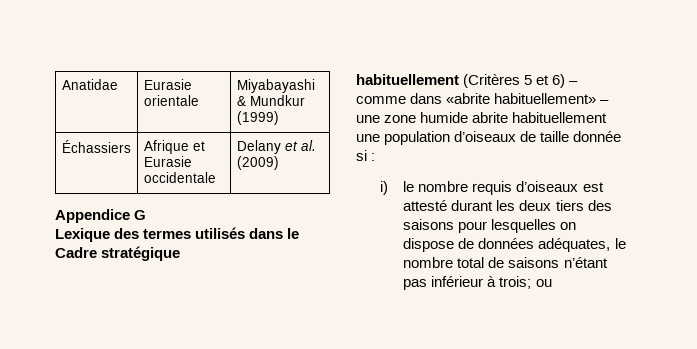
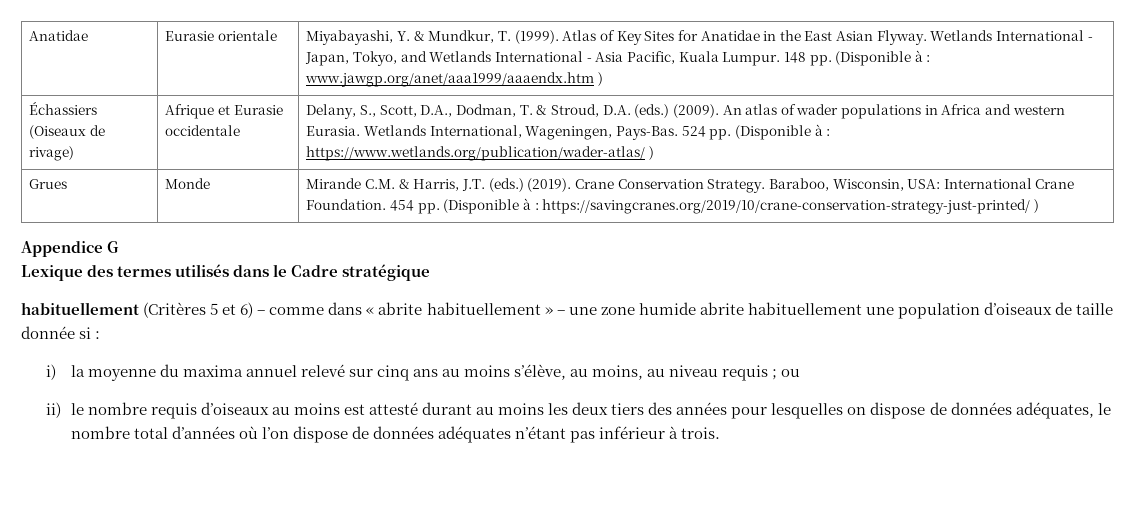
[236,79,315,93] [236,95,305,106] [236,111,279,125] [61,140,131,153] [143,140,205,154] [143,156,192,167] [143,172,216,183] [236,140,316,154] [236,156,279,170] Miyabayashi & Mundkur (1999) // Échassiers | Afrique et Eurasie occidentale | Delany et al. (2009) -> [306,30,1093,45] [305,50,931,66] [305,72,604,87] [29,102,98,115] [29,125,106,139] [29,146,75,161] [165,104,283,119] [165,125,241,136] [306,104,1065,119] [306,124,831,140] [306,146,655,161] [29,179,68,189] [165,178,211,189] [306,178,1075,193] [306,198,1039,214] Miyabayashi, Y. & Mundkur, T. (1999). Atlas of Key Sites for Anatidae in the East Asian Flyway. Wetlands International - Japan, Tokyo, and Wetlands International - Asia Pacific, Kuala Lumpur. 148 pp. (Disponible à : www.jawgp.org/anet/aaa1999/aaaendx.htm ) // Échassiers (Oiseaux de rivage) | Afrique et Eurasie occidentale | Delany, S., Scott, D.A., Dodman, T. & Stroud, D.A. (eds.) (2009). An atlas of wader populations in Africa and western Eurasia. Wetlands International, Wageningen, Pays-Bas. 524 pp. (Disponible à : https://www.wetlands.org/publication/wader-atlas/ ) // Grues | Monde | Mirande C.M. & Harris, J.T. (eds.) (2019). Crane Conservation Strategy. Baraboo, Wisconsin, USA: International Crane Foundation. 454 pp. (Disponible à : https://savingcranes.org/2019/10/crane-conservation-strategy-just-printed/ )
[446,93,597,104] «abrite habituellement» -> [366,302,553,315] « abrite habituellement »
(388, 188) none -> [70,364,801,381] [45,402,61,418] la moyenne du maxima annuel relevé sur cinq ans au moins s’élève, au moins, au niveau requis ; ou // ii)
(579, 186) none -> [271,403,340,415] au moins
(494, 205) none -> [475,403,545,415] au moins
[403,219,455,230] saisons -> [676,402,728,415] années
[488,257,560,268] de saisons -> [171,426,511,443] d’années où l’on dispose de données adéquates
[499,276,552,289] trois; ou -> [681,427,721,439] trois.

